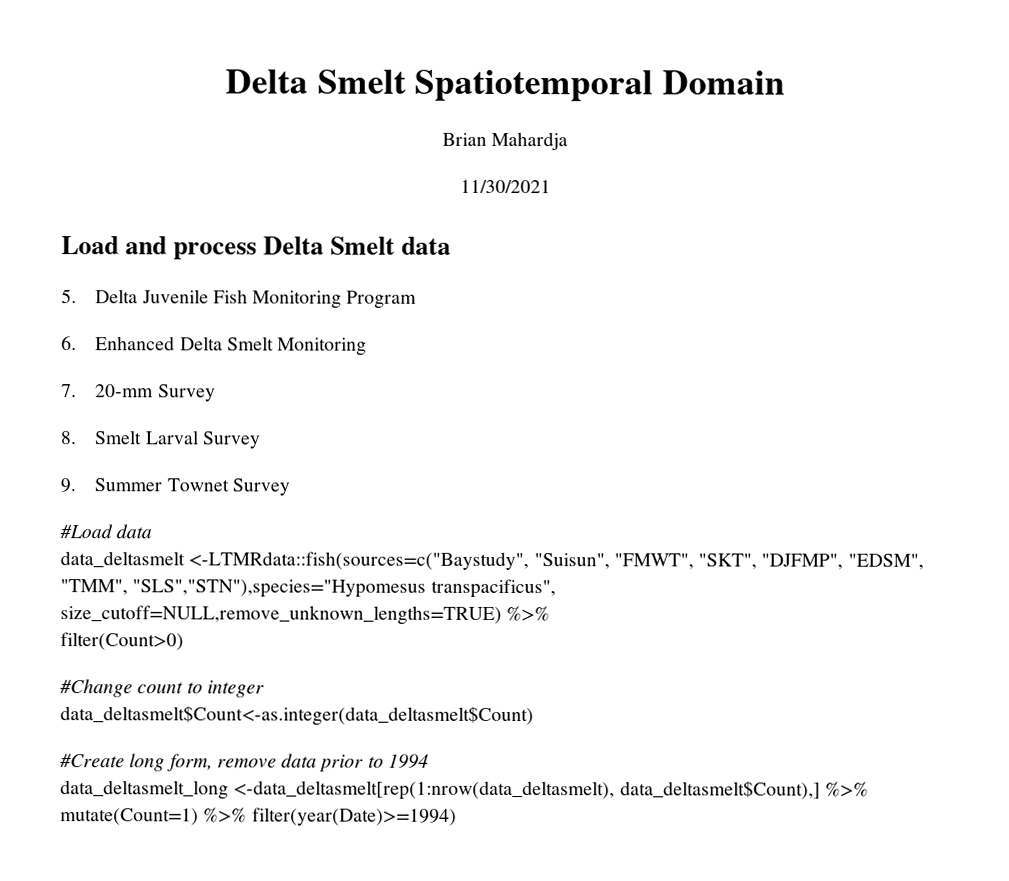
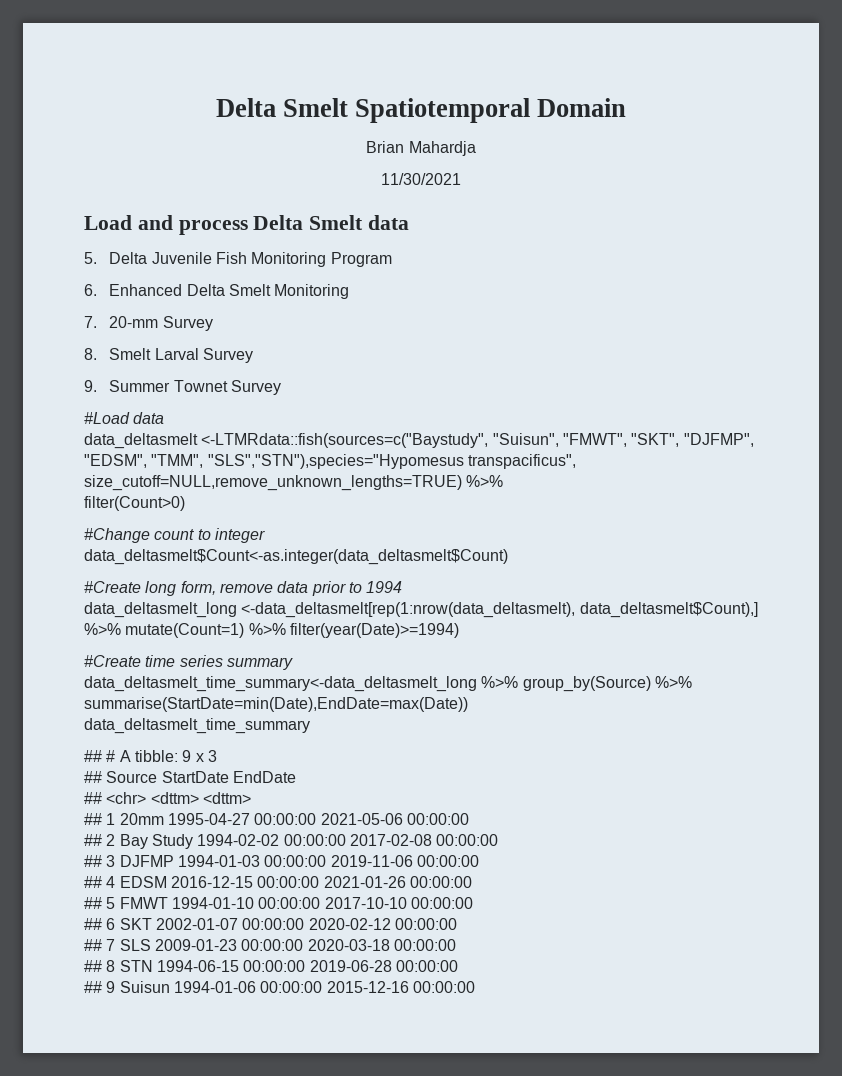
(457, 816) none -> [84,655,293,670] [84,676,692,692] [84,697,468,712] [84,718,310,734] [84,750,217,762] [84,771,296,783] [84,792,251,804] [84,813,469,825] [84,834,499,849] [84,855,479,867] [84,876,472,888] [84,897,473,909] [84,918,457,930] [84,939,456,951] [84,960,458,972] [84,981,475,993] // #Create time series summary // data_deltasmelt_time_summary<-data_deltasmelt_long %>% group_by(Source) %>% summarise(StartDate=min(Date),EndDate=max(Date)) // data_deltasmelt_time_summary // ## # A tibble: 9 x 3 // ## Source StartDate EndDate // ## <chr> <dttm> <dttm> // ## 1 20mm 1995-04-27 00:00:00 2021-05-06 00:00:00 // ## 2 Bay Study 1994-02-02 00:00:00 2017-02-08 00:00:00 // ## 3 DJFMP 1994-01-03 00:00:00 2019-11-06 00:00:00 // ## 4 EDSM 2016-12-15 00:00:00 2021-01-26 00:00:00 // ## 5 FMWT 1994-01-10 00:00:00 2017-10-10 00:00:00 // ## 6 SKT 2002-01-07 00:00:00 2020-02-12 00:00:00 // ## 7 SLS 2009-01-23 00:00:00 2020-03-18 00:00:00 // ## 8 STN 1994-06-15 00:00:00 2019-06-28 00:00:00 // ## 9 Suisun 1994-01-06 00:00:00 2015-12-16 00:00:00

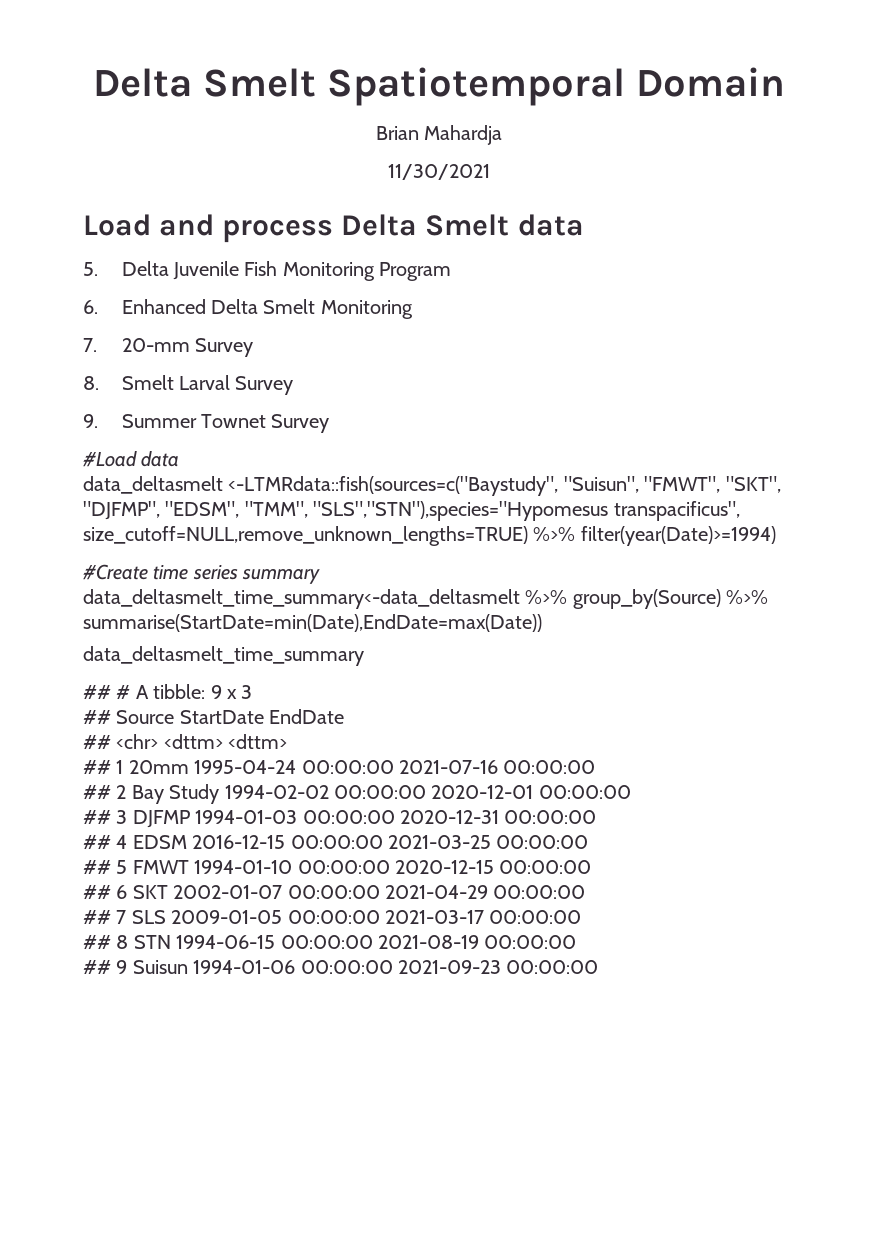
[84,496,185,511] [84,528,265,543] [84,549,508,565] [84,581,403,596] [84,602,758,618] [84,623,286,638] // filter(Count>0) // #Change count to integer // data_deltasmelt$Count<-as.integer(data_deltasmelt$Count) // #Create long form, remove data prior to 1994 // data_deltasmelt_long <-data_deltasmelt[rep(1:nrow(data_deltasmelt), data_deltasmelt$Count),] %>% mutate(Count=1) %>% -> (576, 534) none
[84,676,477,692] data_deltasmelt_time_summary<-data_deltasmelt_long -> [83,589,520,609] data_deltasmelt_time_summary<-data_deltasmelt
[167,813,403,825] 1995-04-27 00:00:00 2021-05-06 -> [194,760,498,774] 1995-04-24 00:00:00 2021-07-16
[349,834,432,846] 2017-02-08 -> [431,785,534,799] 2020-12-01
[330,855,413,867] 2019-11-06 -> [400,810,499,824] 2020-12-31
[323,876,406,888] 2021-01-26 -> [388,835,491,849] 2021-03-25
[324,897,407,909] 2017-10-10 -> [395,860,494,874] 2020-12-15
[308,918,391,930] 2020-02-12 -> [385,885,488,899] 2021-04-29
[154,939,390,951] 2009-01-23 00:00:00 2020-03-18 -> [171,910,484,924] 2009-01-05 00:00:00 2021-03-17
[309,960,392,972] 2019-06-28 -> [378,935,479,949] 2021-08-19
[326,981,409,993] 2015-12-16 -> [398,960,501,974] 2021-09-23

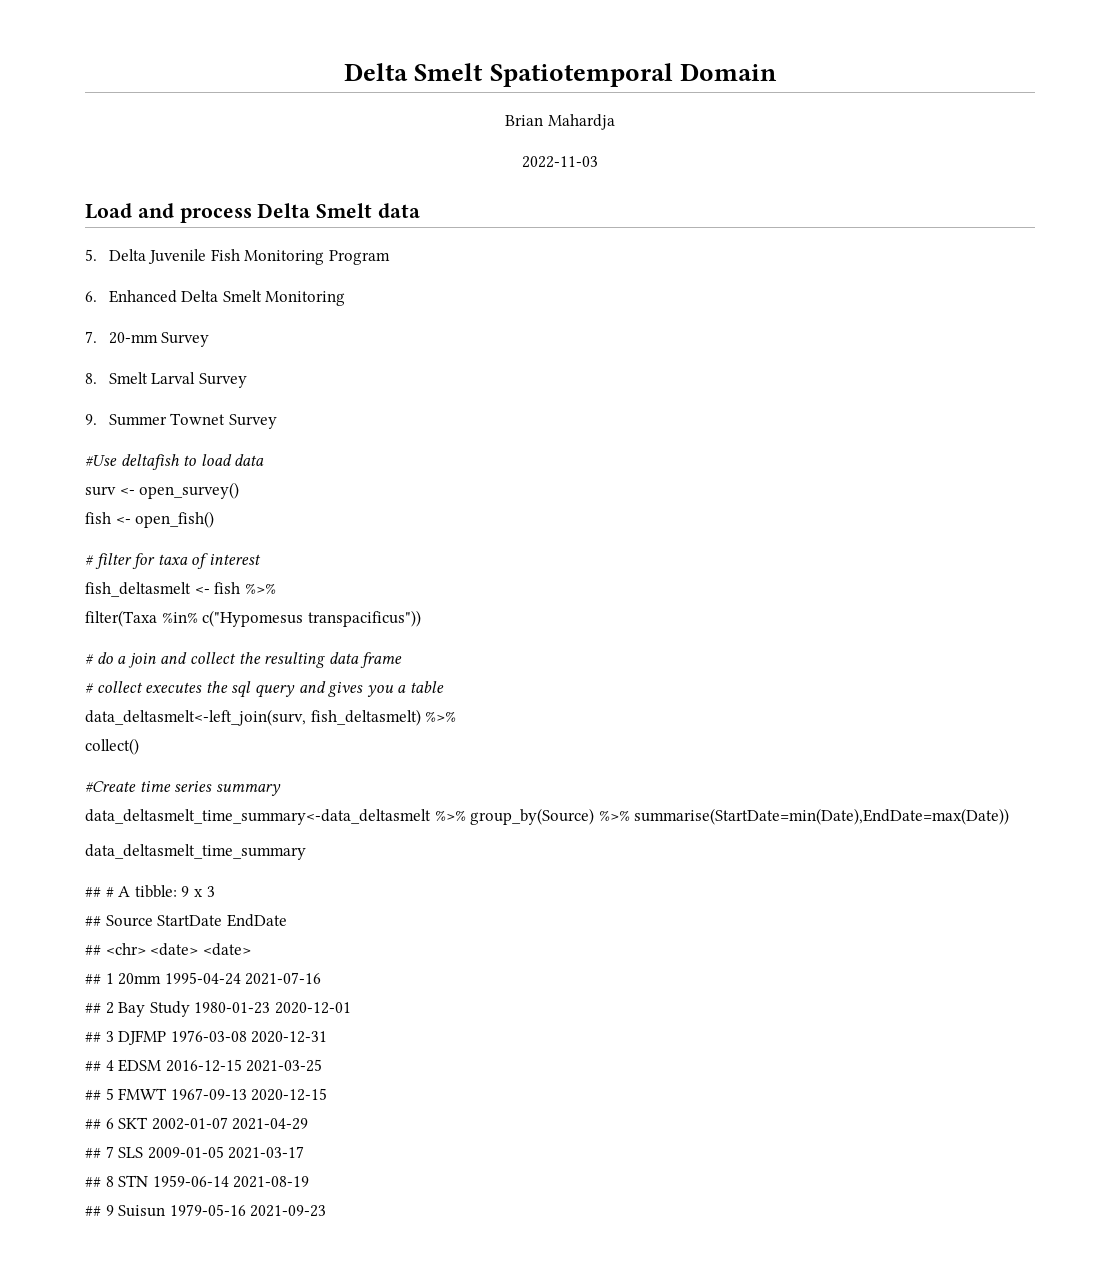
[388,164,490,180] 11/30/2021 -> [522,156,598,168] 2022-11-03
[83,451,180,467] [83,476,781,496] [83,501,740,521] [83,526,776,546] #Load data // data_deltasmelt <-LTMRdata::fish(sources=c("Baystudy", "Suisun", "FMWT", "SKT", "DJFMP", "EDSM", "TMM", "SLS","STN"),species="Hypomesus transpacificus", size_cutoff=NULL,remove_unknown_lengths=TRUE) %>% filter(year(Date)>=1994) -> [85,454,265,470] [85,482,240,499] [85,511,215,528] [85,553,261,569] [85,582,276,597] [85,610,421,627] [85,652,403,668] [85,681,444,698] [85,709,457,726] [85,738,139,755] #Use deltafish to load data // surv <- open_survey() // fish <- open_fish() // # filter for taxa of interest // fish_deltasmelt <- fish %>% // filter(Taxa %in% c("Hypomesus transpacificus")) // # do a join and collect the resulting data frame // # collect executes the sql query and gives you a table // data_deltasmelt<-left_join(surv, fish_deltasmelt) %>% // collect()
[163,734,288,749] <dttm> <dttm> -> [150,943,251,956] <date> <date>
[301,760,394,774] 00:00:00 -> (241, 978) none
[503,760,596,774] 00:00:00 -> (322, 978) none
[224,785,426,799] 1994-02-02 00:00:00 -> [194,1002,271,1014] 1980-01-23
[538,785,631,799] 00:00:00 -> (351, 1008) none
[195,810,395,824] 1994-01-03 00:00:00 -> [170,1030,247,1042] 1976-03-08
[504,810,597,824] 00:00:00 -> (328, 1037) none
[290,835,383,849] 00:00:00 -> (242, 1065) none
[496,835,589,849] 00:00:00 -> (323, 1065) none
[194,860,390,874] 1994-01-10 00:00:00 -> [170,1088,247,1100] 1967-09-13
[499,860,592,874] 00:00:00 -> (328, 1094) none
[287,885,380,899] 00:00:00 -> (228, 1123) none
[493,885,586,899] 00:00:00 -> (309, 1124) none
[287,910,380,924] 00:00:00 -> (224, 1152) none
[489,910,582,924] 00:00:00 -> (305, 1152) none
[176,935,373,949] 1994-06-15 00:00:00 -> [152,1175,229,1187] 1959-06-14
[484,935,577,949] 00:00:00 -> (310, 1182) none
[193,960,599,974] 1994-01-06 00:00:00 2021-09-23 00:00:00 -> [169,1204,327,1217] 1979-05-16 2021-09-23

